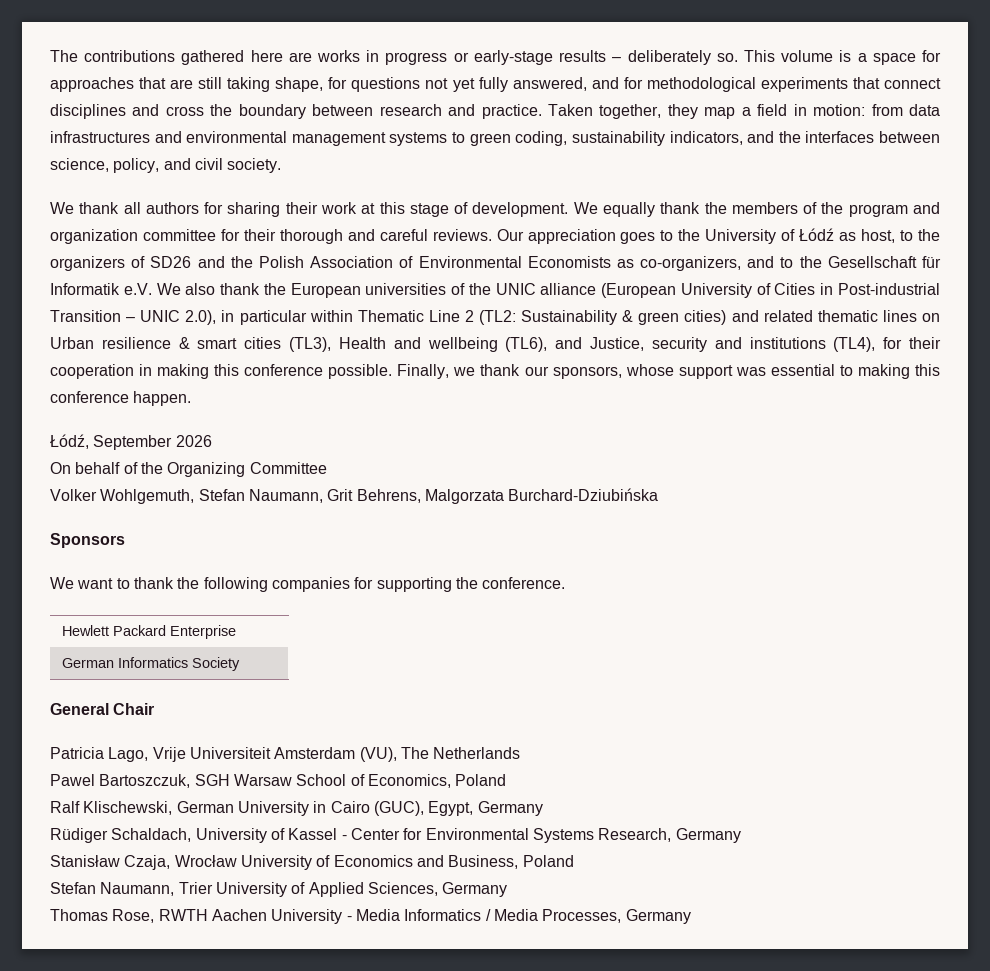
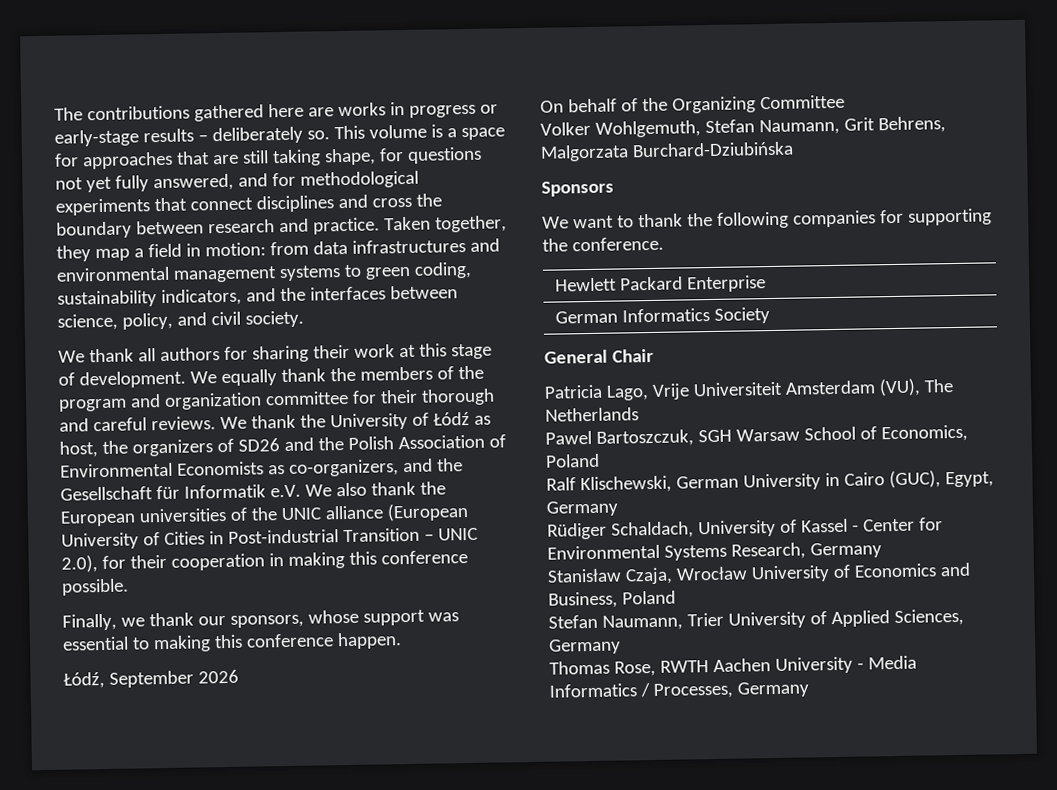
[496,229,674,244] Our appreciation goes to -> [219,414,296,430] We thank
[900,230,914,241] to -> (98, 449) none
[780,257,794,268] to -> (433, 465) none
[221,310,941,325] [50,337,876,352] in particular within Thematic Line 2 (TL2: Sustainability & green cities) and related thematic lines on Urban resilience & smart cities (TL3), Health and wellbeing (TL6), and Justice, security and institutions (TL4), -> (98, 564) none
(393, 371) none -> (129, 587) //
[493,909,538,921] Media -> (650, 690) none

